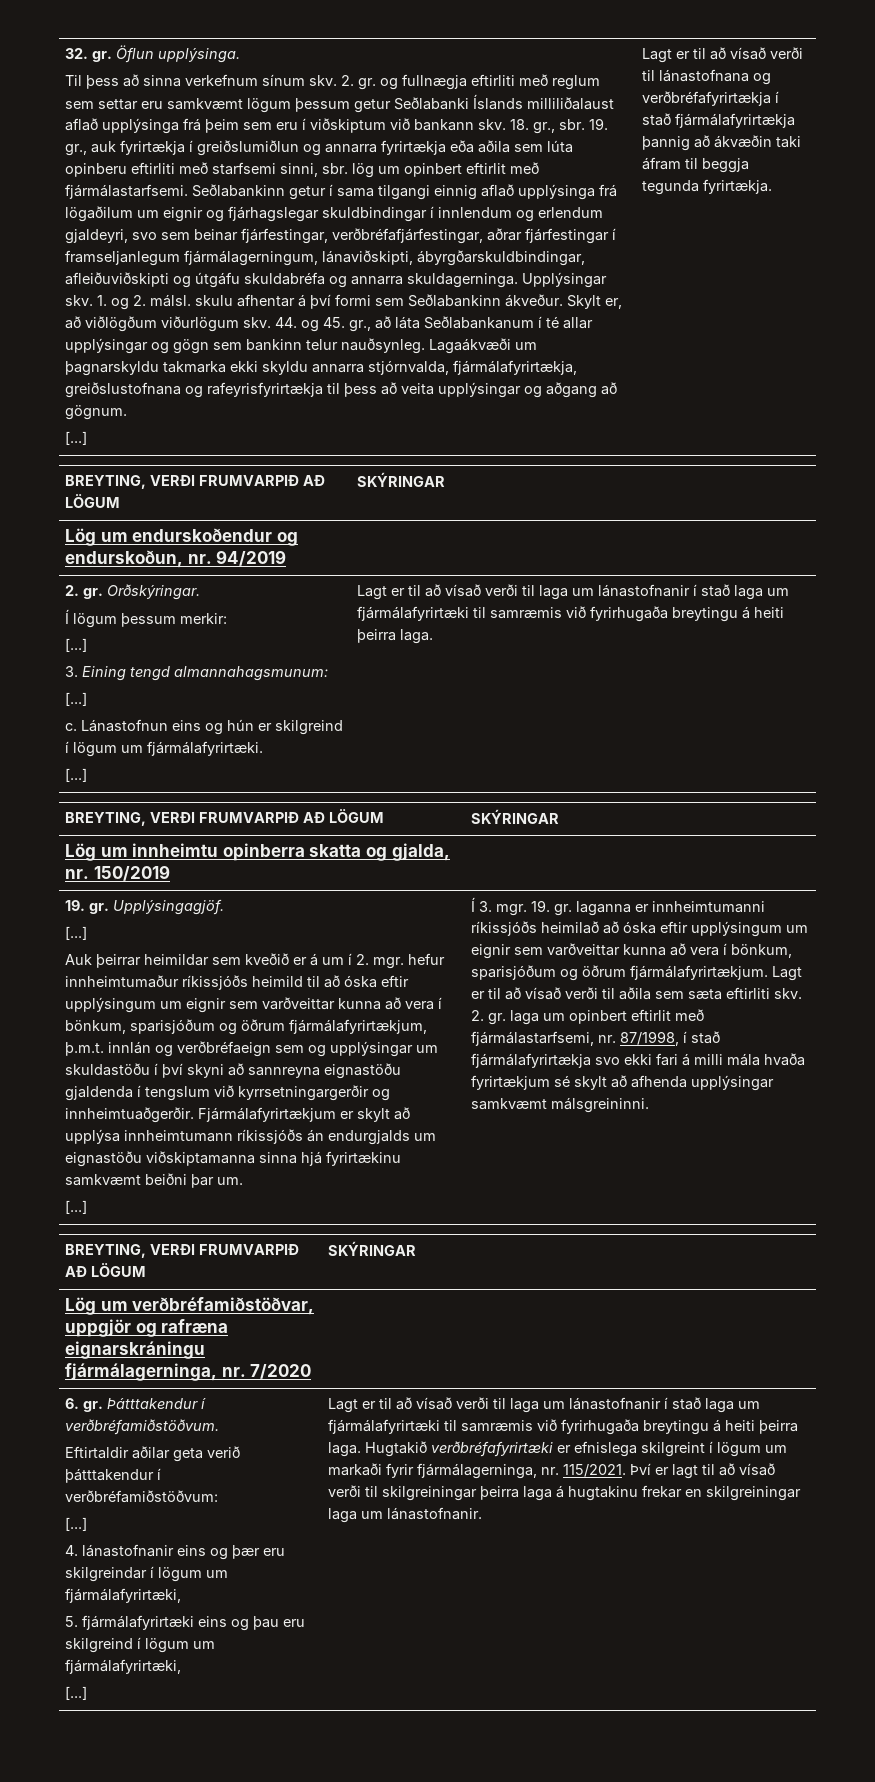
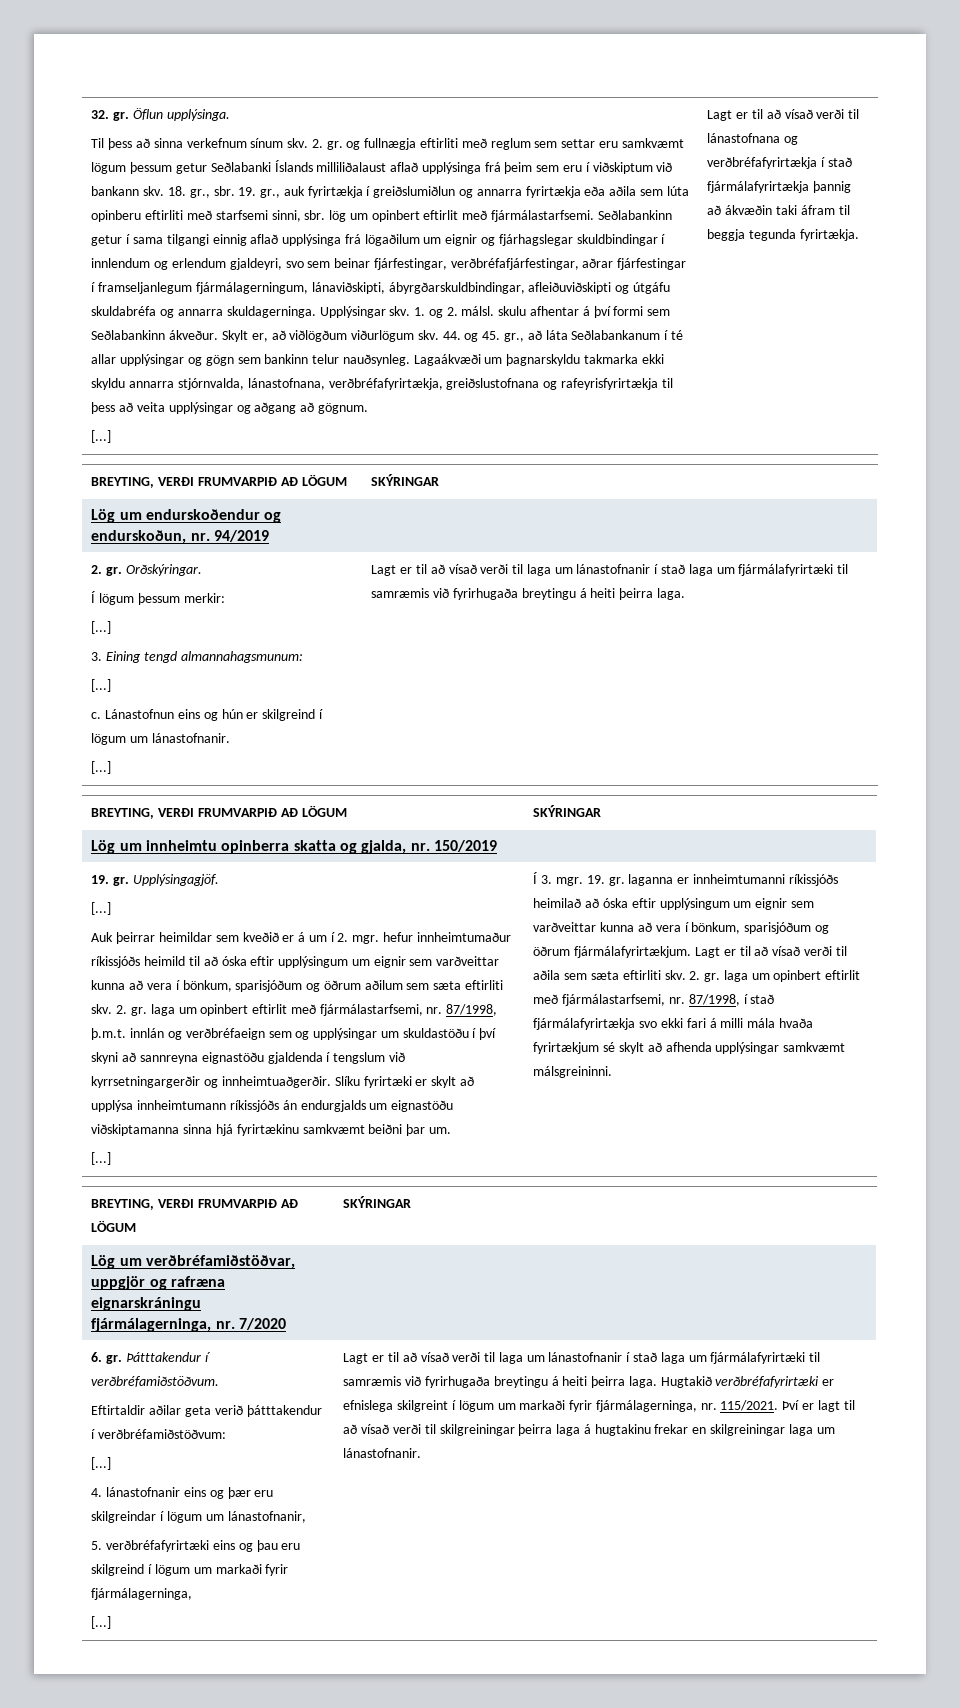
[453,360,578,375] fjármálafyrirtækja, -> [247,378,443,390] lánastofnana, verðbréfafyrirtækja,
[147,741,264,756] fjármálafyrirtæki. -> [151,733,230,743] lánastofnanir.
[289,1019,428,1034] fjármálafyrirtækjum, -> [364,980,504,990] [91,1004,498,1016] aðilum sem sæta eftirliti skv. 2. gr. laga um opinbert eftirlit með fjármálastarfsemi, nr. 87/1998,
[198,1107,337,1122] Fjármálafyrirtækjum -> [334,1076,412,1088] Slíku fyrirtæki
[65,1588,182,1603] fjármálafyrirtæki, -> [227,1511,306,1523] lánastofnanir,
[82,1615,195,1630] fjármálafyrirtæki -> [106,1540,210,1552] verðbréfafyrirtæki
[65,1659,182,1674] fjármálafyrirtæki, -> [215,1564,289,1576] [91,1588,193,1600] markaði fyrir fjármálagerninga,

